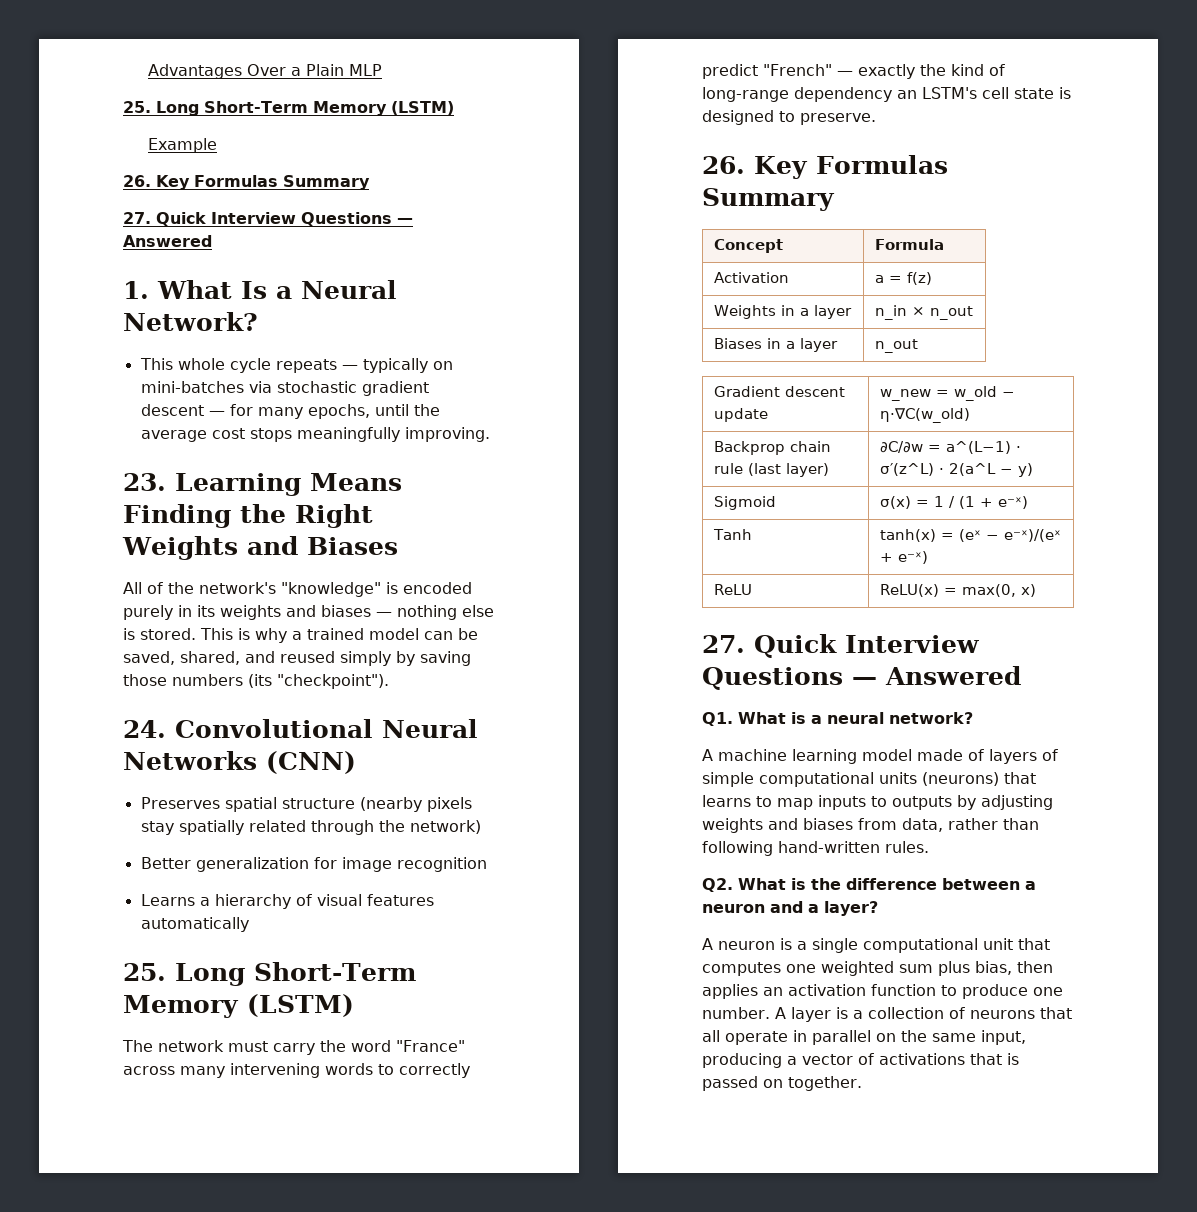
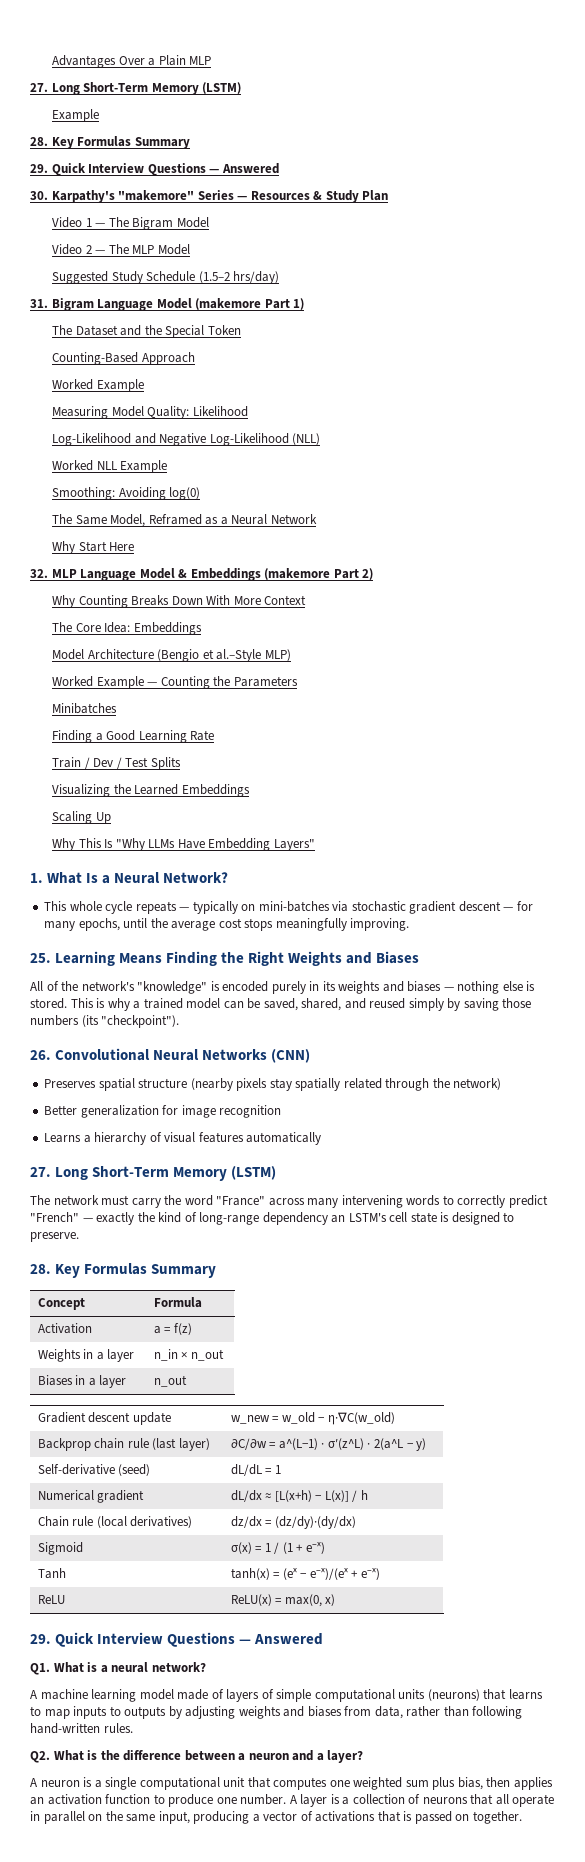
[123,101,151,113] 25. -> [30,83,48,92] 27.
[123,175,370,190] [123,212,413,226] [123,235,212,247] 26. Key Formulas Summary // 27. Quick Interview Questions — Answered -> [30,136,190,149] [30,163,279,176] [30,190,389,203] [52,217,209,230] [52,244,190,255] [52,271,280,284] [30,298,305,311] [52,325,241,338] [52,352,195,365] [52,379,144,392] [52,406,248,419] [52,433,321,446] [52,460,168,473] [52,487,201,500] [52,514,317,527] [52,541,135,554] [30,568,374,581] [52,595,307,608] [52,622,202,635] [52,649,291,662] [52,676,298,689] [52,703,118,714] [52,730,215,743] [52,757,181,770] [52,784,250,797] [52,811,111,824] [52,838,315,851] 28. Key Formulas Summary // 29. Quick Interview Questions — Answered // 30. Karpathy's "makemore" Series — Resources & Study Plan // Video 1 — The Bigram Model // Video 2 — The MLP Model // Suggested Study Schedule (1.5–2 hrs/day) // 31. Bigram Language Model (makemore Part 1) // The Dataset and the Special Token // Counting-Based Approach // Worked Example // Measuring Model Quality: Likelihood // Log-Likelihood and Negative Log-Likelihood (NLL) // Worked NLL Example // Smoothing: Avoiding log(0) // The Same Model, Reframed as a Neural Network // Why Start Here // 32. MLP Language Model & Embeddings (makemore Part 2) // Why Counting Breaks Down With More Context // The Core Idea: Embeddings // Model Architecture (Bengio et al.–Style MLP) // Worked Example — Counting the Parameters // Minibatches // Finding a Good Learning Rate // Train / Dev / Test Splits // Visualizing the Learned Embeddings // Scaling Up // Why This Is "Why LLMs Have Embedding Layers"
[123,473,166,491] 23. -> [30,953,51,963] 25.
[123,720,166,738] 24. -> [30,1050,51,1060] 26.
[123,963,166,981] 25. -> [30,1167,51,1177] 27.
[702,156,745,174] 26. -> [30,1264,51,1274] 28.
(1033, 470) none -> [37,1464,151,1476] [230,1464,281,1476] [37,1490,145,1503] [230,1490,368,1502] [37,1516,193,1528] [230,1516,356,1529] // Self-derivative (seed) | dL/dL = 1 // Numerical gradient | dL/dx ≈ [L(x+h) − L(x)] / h // Chain rule (local derivatives) | dz/dx = (dz/dy)·(dy/dx)
[702,635,745,653] 27. -> [30,1634,51,1644] 29.

